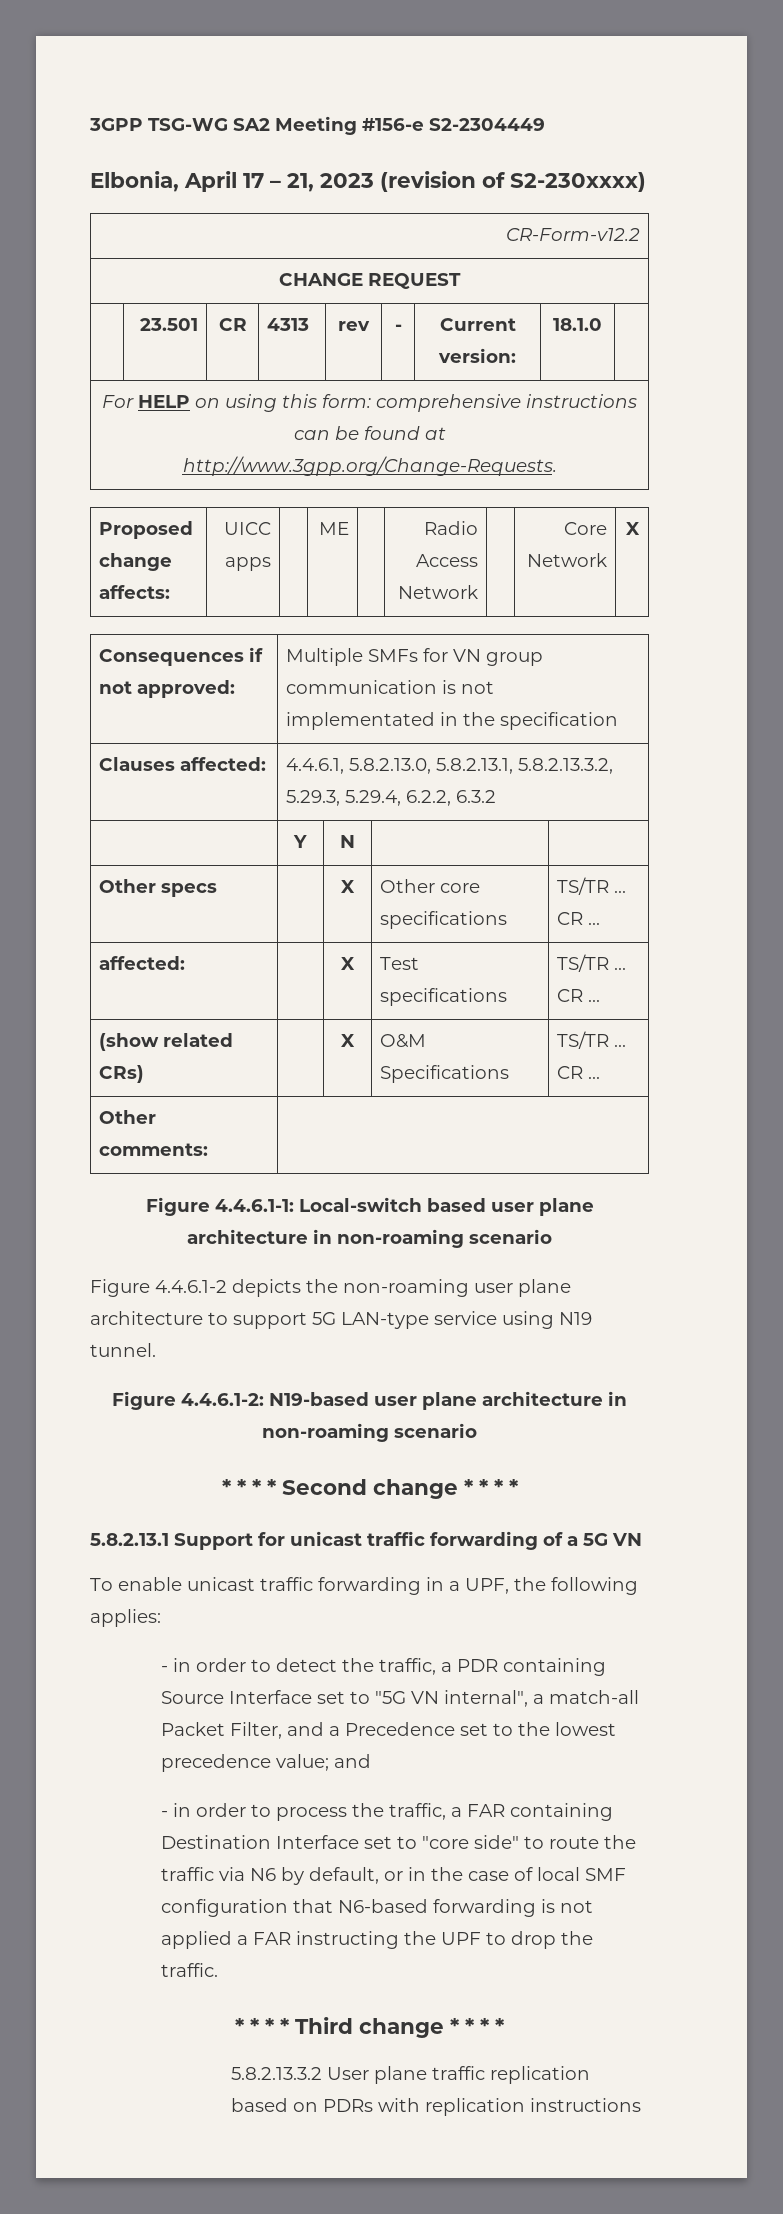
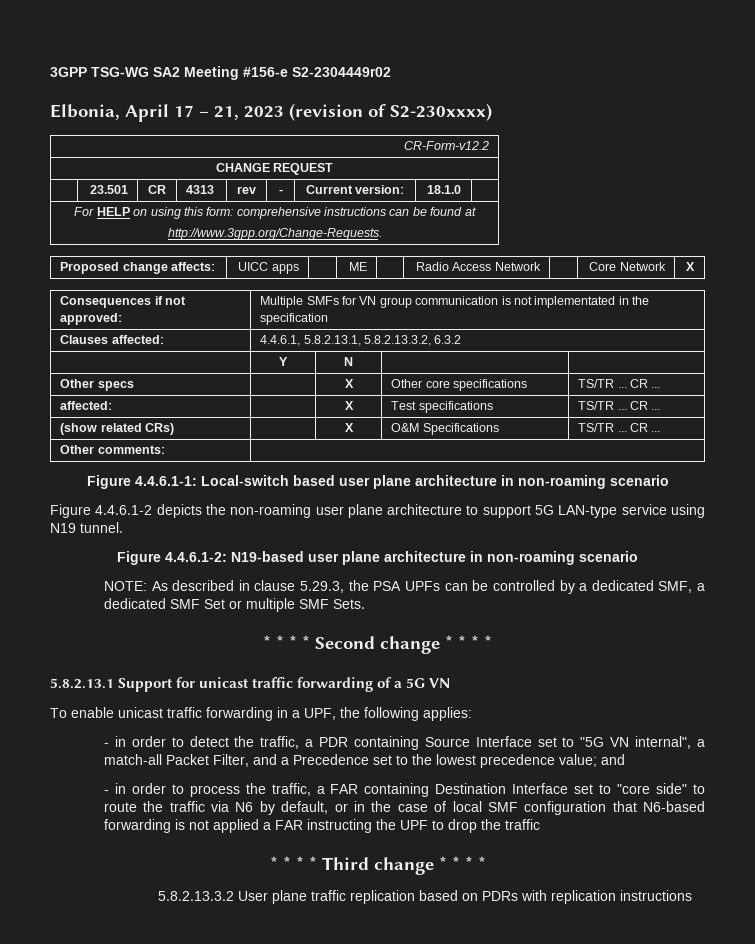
[429,118,545,131] S2-2304449 -> [292,67,391,77] S2-2304449r02
[349,758,432,774] 5.8.2.13.0, -> (301, 340) none
[286,790,452,806] 5.29.3, 5.29.4, 6.2.2, -> (432, 340) none
(477, 1430) none -> [103,580,706,594] [103,598,365,612] // NOTE: As described in clause 5.29.3, the PSA UPFs can be controlled by a dedicated SMF, a dedicated SMF Set or multiple SMF Sets.
[160,1963,218,1977] traffic. -> [504,819,540,830] traffic

